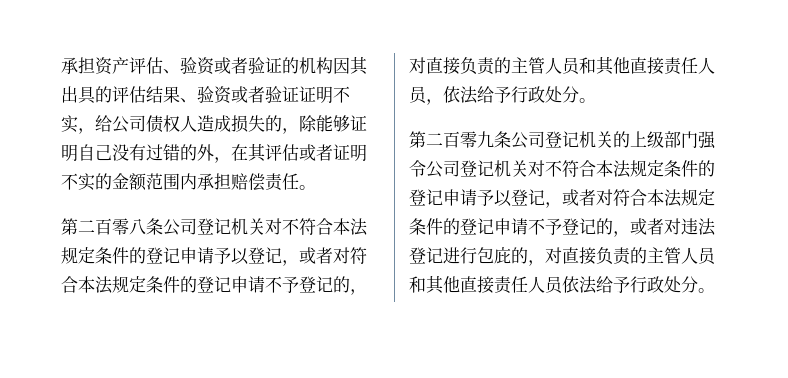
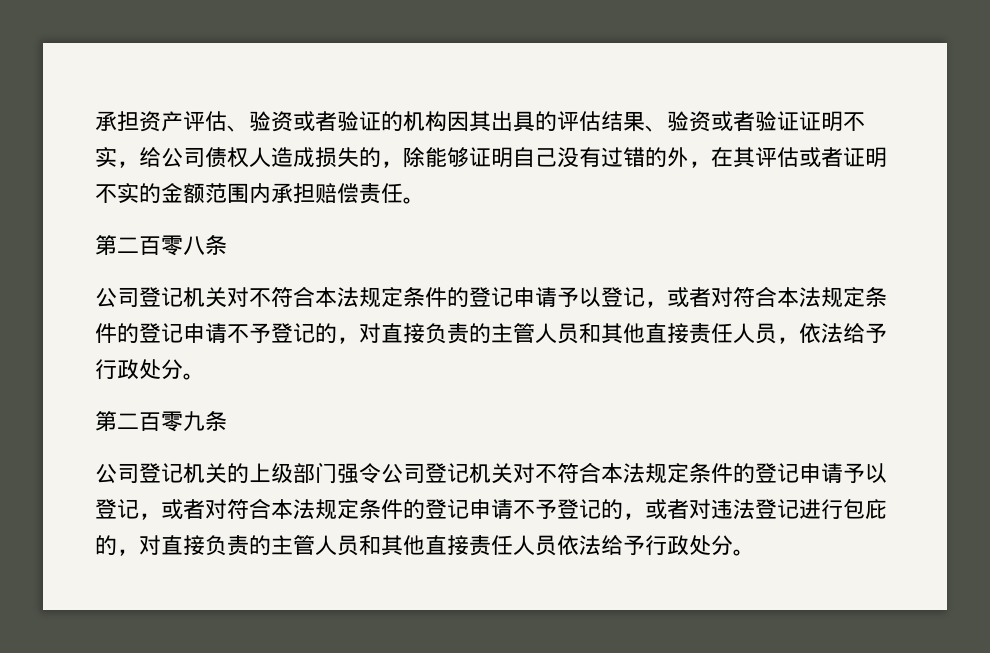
(163, 226) none -> (227, 245) //
(511, 139) none -> (227, 421) //

